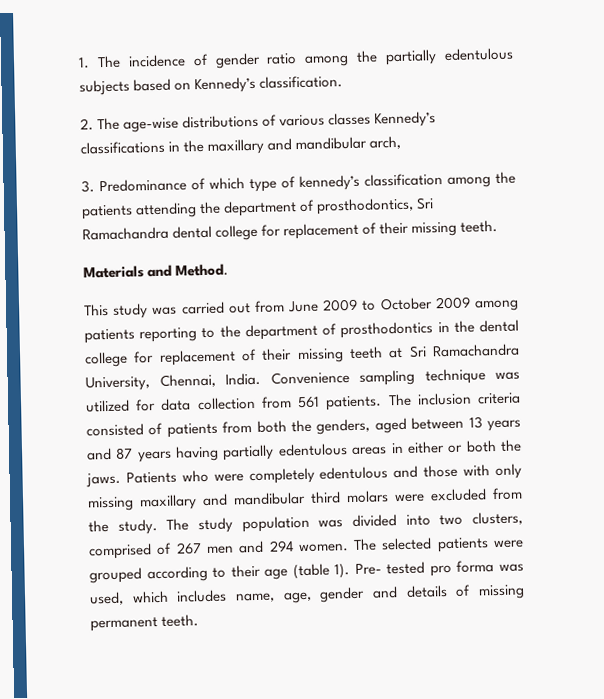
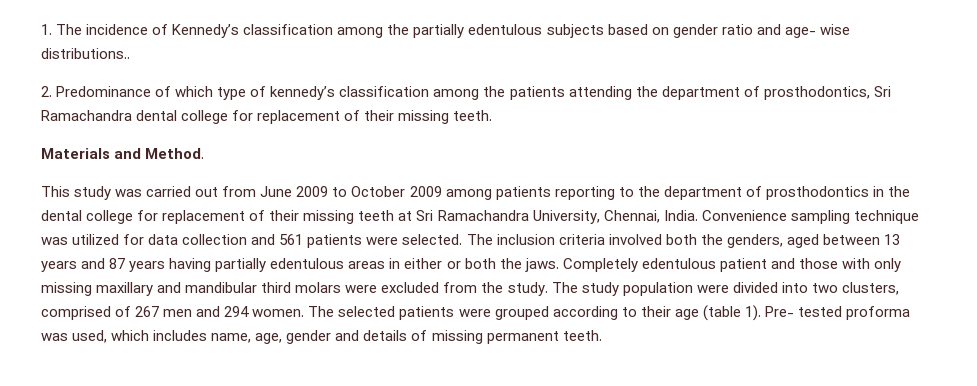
[214,52,298,69] gender ratio -> [172,24,334,38] Kennedy’s classification
[194,75,344,94] [80,111,437,133] [80,135,402,155] [81,180,95,193] Kennedy’s classification. // 2. The age-wise distributions of various classes Kennedy’s classifications in the maxillary and mandibular arch, // 3. -> [672,24,850,38] [41,48,130,59] [41,86,52,97] gender ratio and age- wise distributions.. // 2.
[260,392,521,411] [86,421,253,438] from 561 patients. The inclusion criteria consisted of patients from -> [251,234,662,248] and 561 patients were selected. The inclusion criteria involved
[125,466,389,485] Patients who were completely edentulous -> [562,258,767,272] Completely edentulous patient
[318,519,344,528] was -> [696,285,729,293] were
[429,560,495,577] pro forma -> [845,306,910,320] proforma

